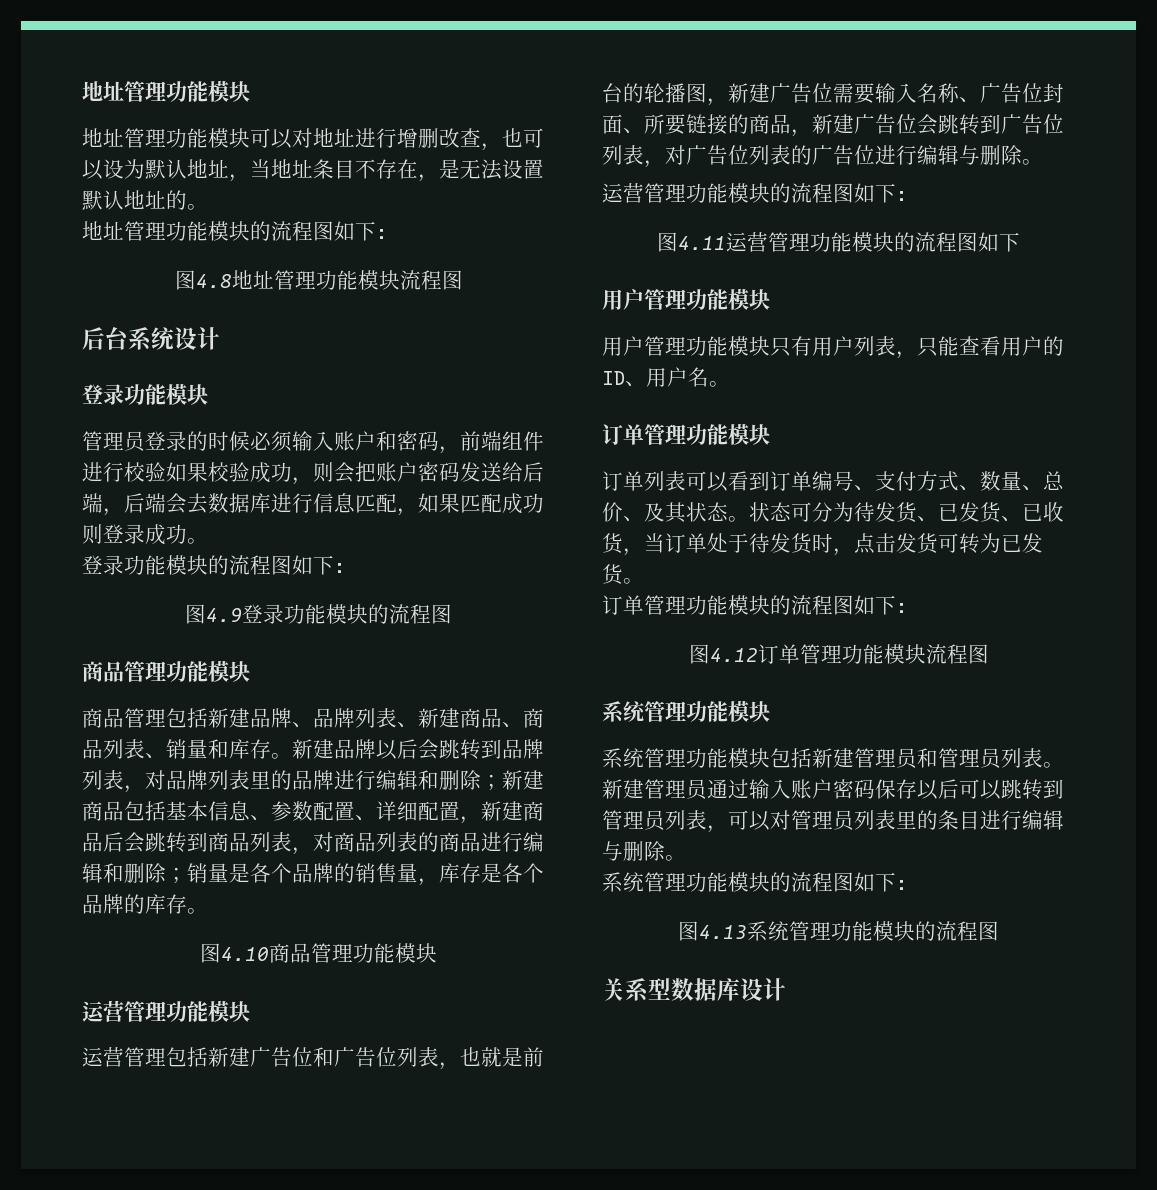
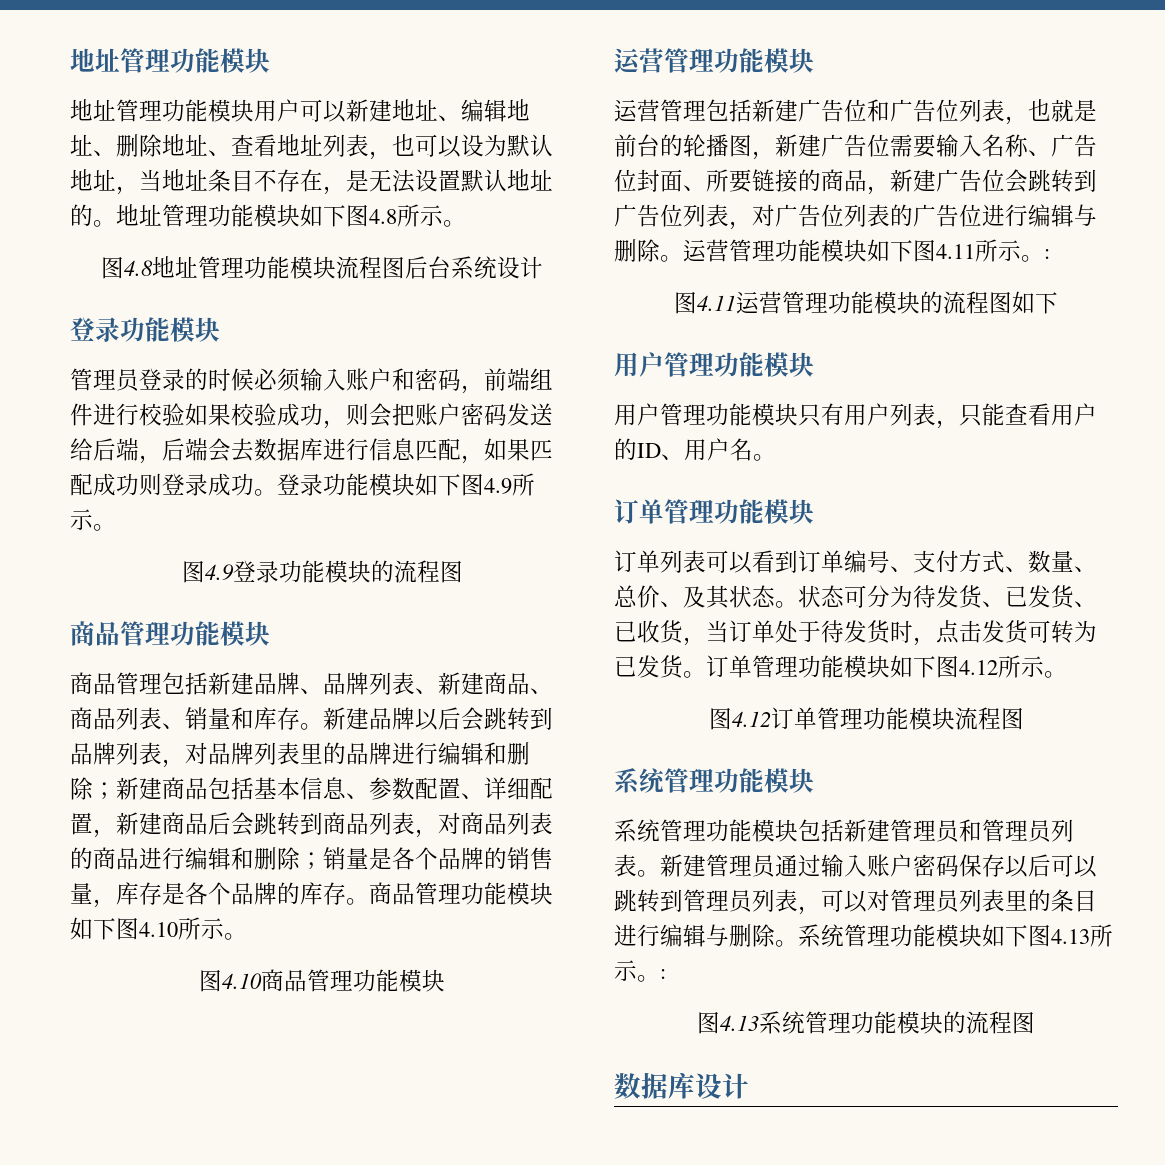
[250,128,481,149] 可以对地址进行增删改查 -> [254,99,530,123] [70,134,369,157] 用户可以新建地址、编辑地址、删除地址、查看地址列表
[82,221,387,241] // 地址管理功能模块的流程图如下: -> [116,204,466,227] 地址管理功能模块如下图4.8所示。
(463, 280) // -> (405, 267) none
[82,555,345,575] // 登录功能模块的流程图如下: -> [277,473,535,496] [70,509,116,531] 登录功能模块如下图4.9所示。
(208, 911) none -> [369,882,553,905] [70,917,247,940] 商品管理功能模块如下图4.10所示。
[602,183,896,203] // 运营管理功能模块的流程图如下 -> [683,239,1044,262] 运营管理功能模块如下图4.11所示。
[602,595,907,615] // 订单管理功能模块的流程图如下: -> [706,655,1067,678] 订单管理功能模块如下图4.12所示。
[602,872,896,892] // 系统管理功能模块的流程图如下 -> [798,924,1113,947] [614,960,660,982] 系统管理功能模块如下图4.13所示。
[602,978,671,1002] 关系型 -> (1035, 1022) none

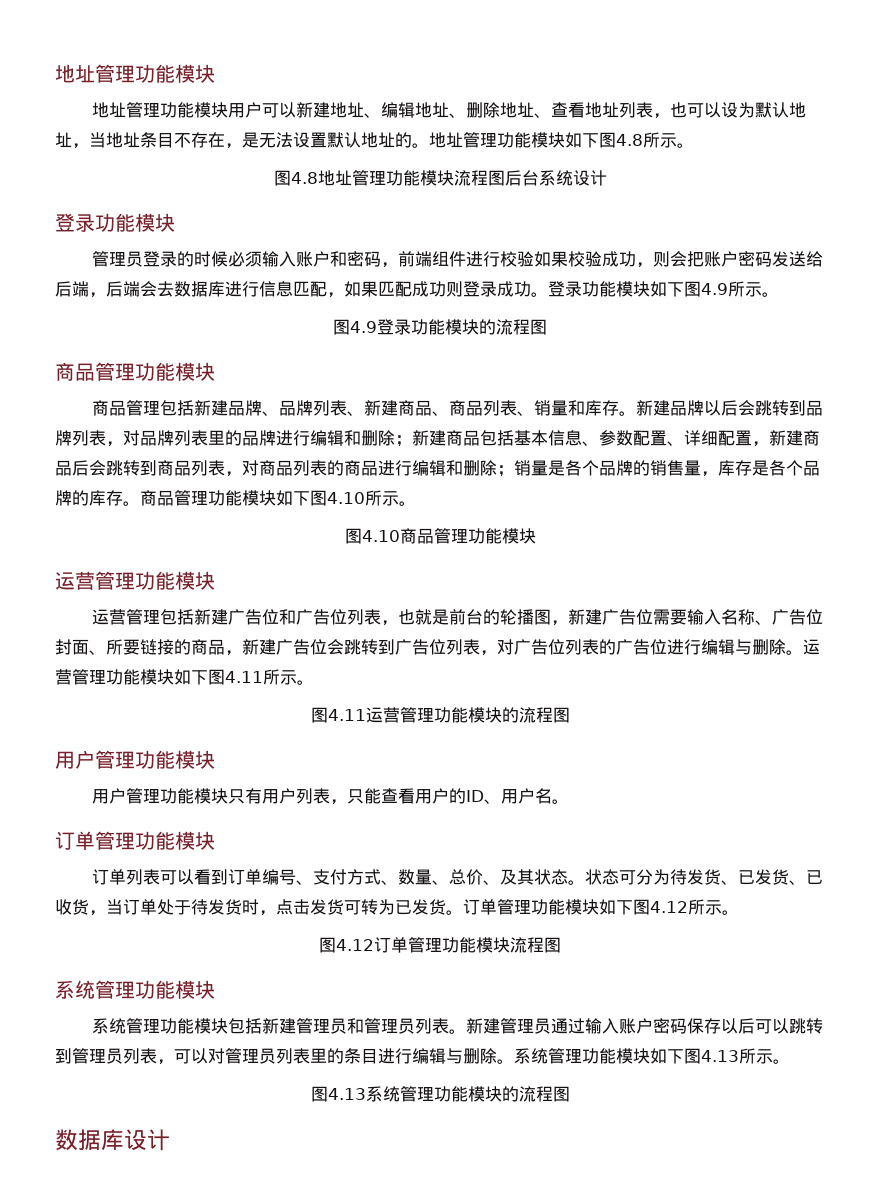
[1044,249,1050,259] : -> (314, 682) none
[1012,291,1058,314] 如下 -> (570, 715) none
[660,969,666,979] : -> (790, 1061) none

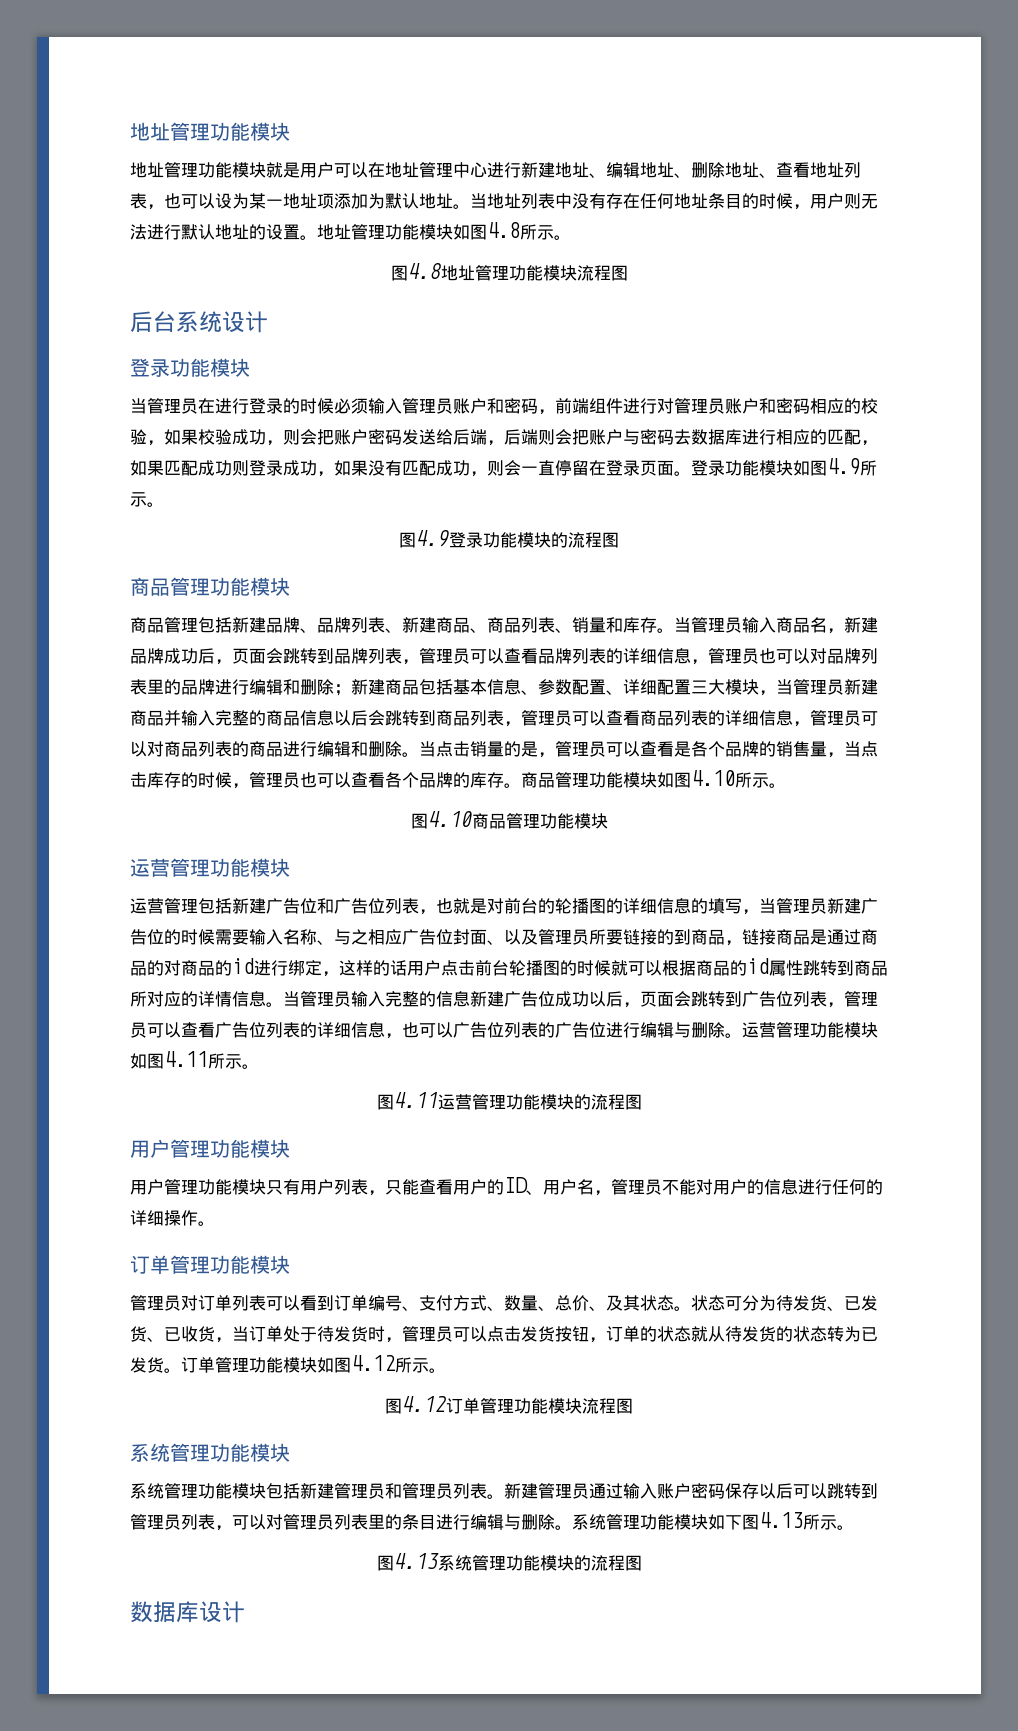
(228, 110) none -> [266,162,300,178] 就是
(296, 110) none -> [368,162,521,178] 在地址管理中心进行
[754,102,806,118] [55,132,327,149] 默认地址，当地址条目不存在，是无法设置 -> [249,193,878,210] [130,224,181,240] 某一地址项添加为默认地址。当地址列表中没有存在任何地址条目的时候，用户则无法进行
(412, 140) none -> [266,224,300,240] 设置
[582,133,599,148] 下 -> (470, 232) none
(505, 178) none -> (628, 273) //
[91,251,143,267] 管理员 -> [130,398,249,414] 当管理员在进行
(296, 259) none -> [402,398,453,414] 管理员
[499,251,534,267] 校验 -> [657,398,878,414] [130,429,164,446] 对管理员账户和密码相应的校验，
[140,281,157,297] 会 -> [538,429,674,445] 则会把账户与密码
[259,281,293,297] 信息 -> [776,429,827,445] 相应的
(531, 289) none -> [317,460,674,477] ，如果没有匹配成功，则会一直停留在登录页面
[667,282,684,297] 下 -> (810, 468) none
[635,400,738,416] 新建品牌以后 -> [674,617,878,634] [130,648,266,665] 当管理员输入商品名，新建品牌成功后，页面
(123, 444) none -> [419,648,810,665] 管理员可以查看品牌列表的详细信息，管理员也可以
[752,430,820,447] [55,460,72,476] ，新建商品 -> [691,679,878,696] [130,710,351,726] 三大模块，当管理员新建商品并输入完整的商品信息以
(242, 474) none -> [521,710,878,727] [130,741,147,757] 管理员可以查看商品列表的详细信息，管理员可以
[497,460,548,477] ；销量 -> [402,741,674,758] 。当点击销量的是，管理员可以查看
[718,460,769,476] 库存是 -> [844,741,878,757] [130,772,385,789] 当点击库存的时候，管理员也可以查看
[293,491,310,506] 下 -> (674, 780) none
(449, 617) none -> [487,898,504,914] 对
[550,609,653,626] ，新建广告位 -> [606,898,878,915] [130,929,215,945] 的详细信息的填写，当管理员新建广告位的时候
(772, 622) none -> [334,929,402,945] 与之相应
[106,639,327,656] 所要链接的商品，新建广告位 -> [504,929,878,946] [130,958,888,977] [130,991,674,1008] 以及管理员所要链接的到商品，链接商品是通过商品的对商品的id进行绑定，这样的话用户点击前台轮播图的时候就可以根据商品的id属性跳转到商品所对应的详情信息。当管理员输入完整的信息新建广告位成功以后，页面
[497,639,514,655] 对 -> [844,991,878,1007] [130,1022,453,1039] 管理员可以查看广告位列表的详细信息，也可以
[191,670,208,685] 下 -> (147, 1061) none
(552, 796) none -> [594,1179,883,1196] [130,1210,198,1226] ，管理员不能对用户的信息进行任何的详细操作
(215, 840) none -> [130,1295,198,1311] 管理员对
[276,899,361,915] 点击发货可 -> [402,1326,827,1343] 管理员可以点击发货按钮，订单的状态就从待发货的状态
[616,900,633,915] 下 -> (334, 1365) none

